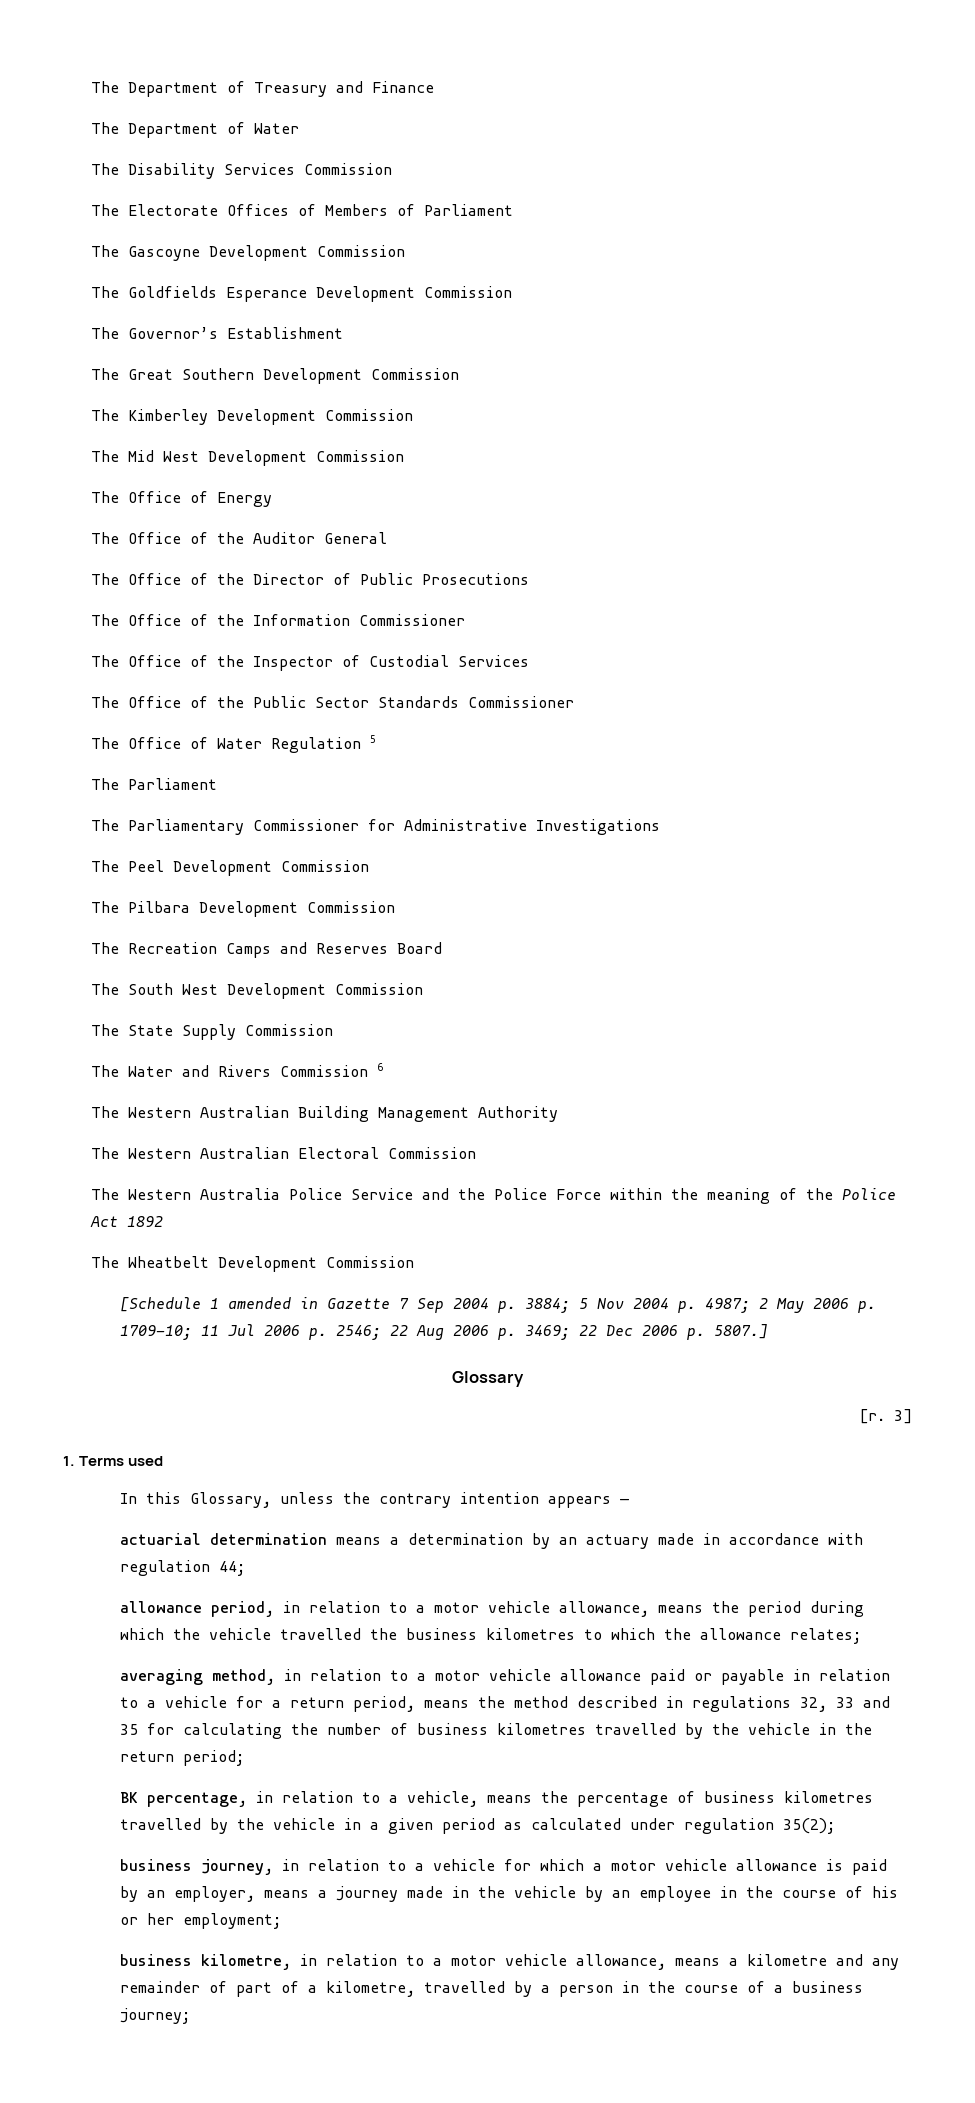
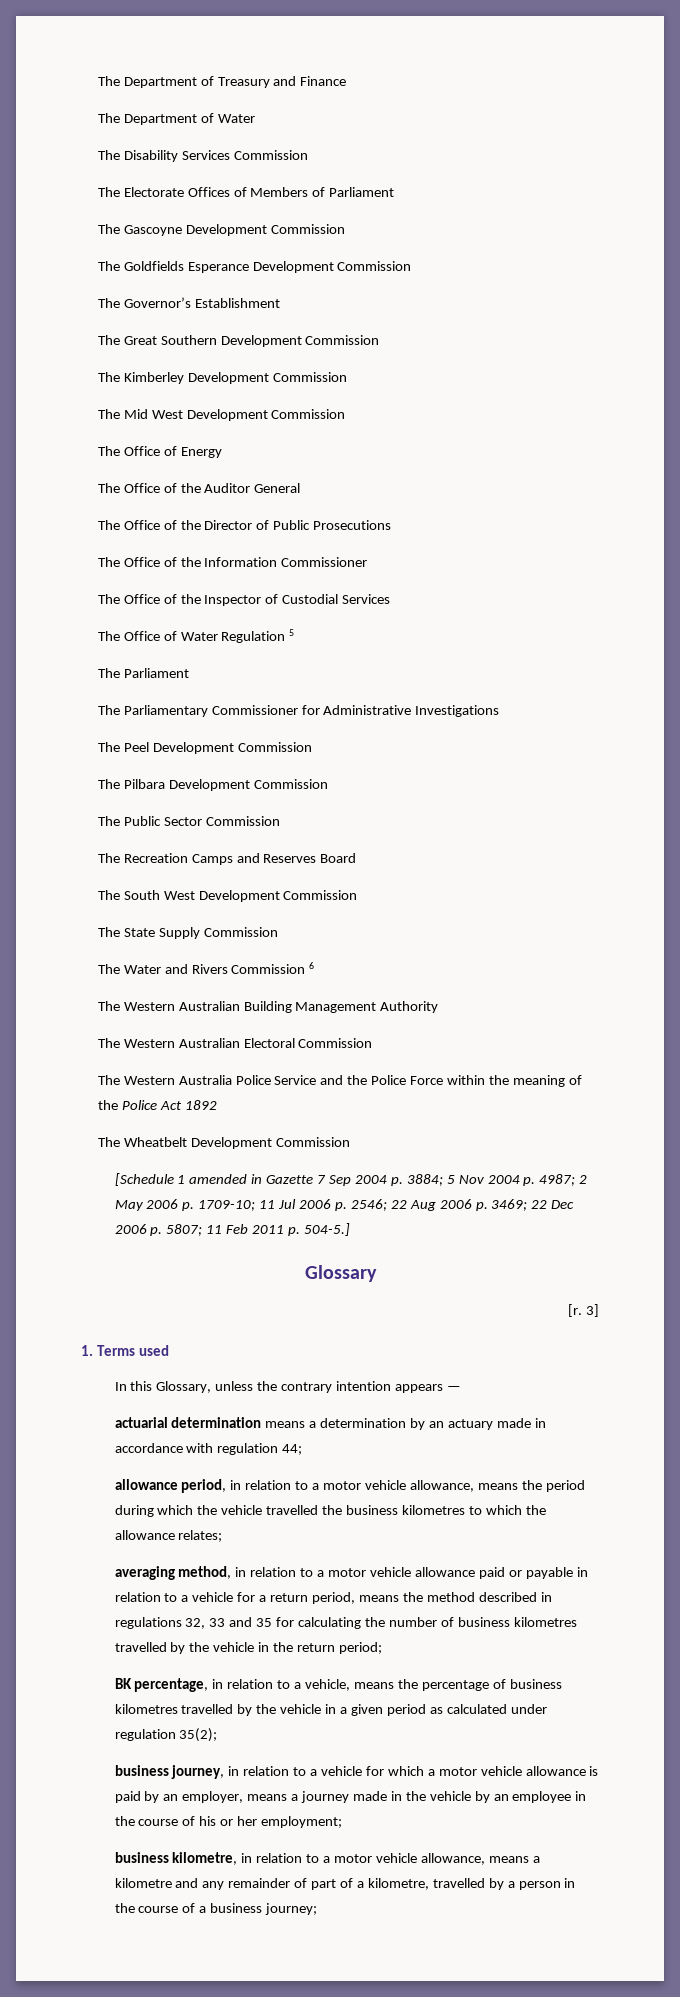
[91,696,575,708] // The Office of the Public Sector Standards Commissioner -> (391, 599) none
(396, 907) none -> [97,816,280,826] // The Public Sector Commission
[713,1324,768,1339] 5807.] -> [166,1223,350,1236] 5807; 11 Feb 2011 p. 504-5.]

